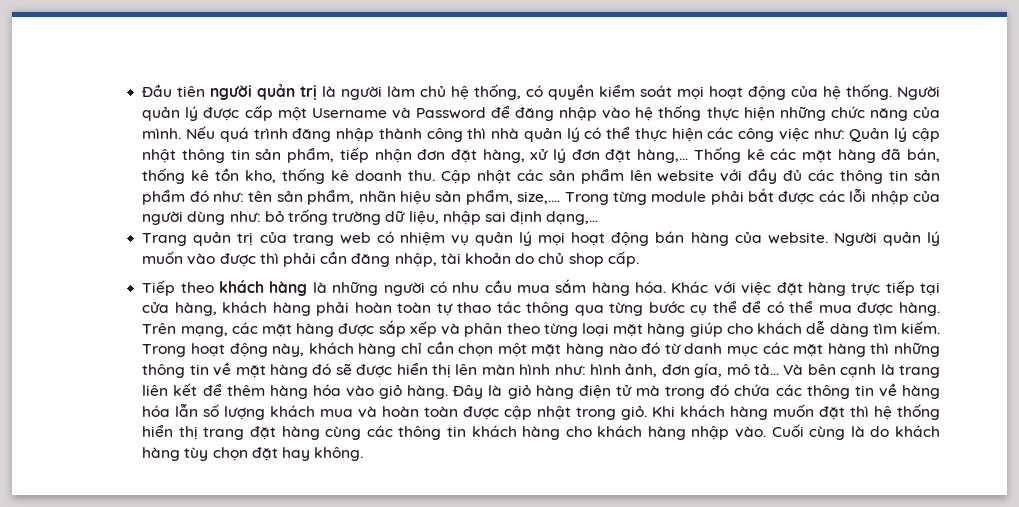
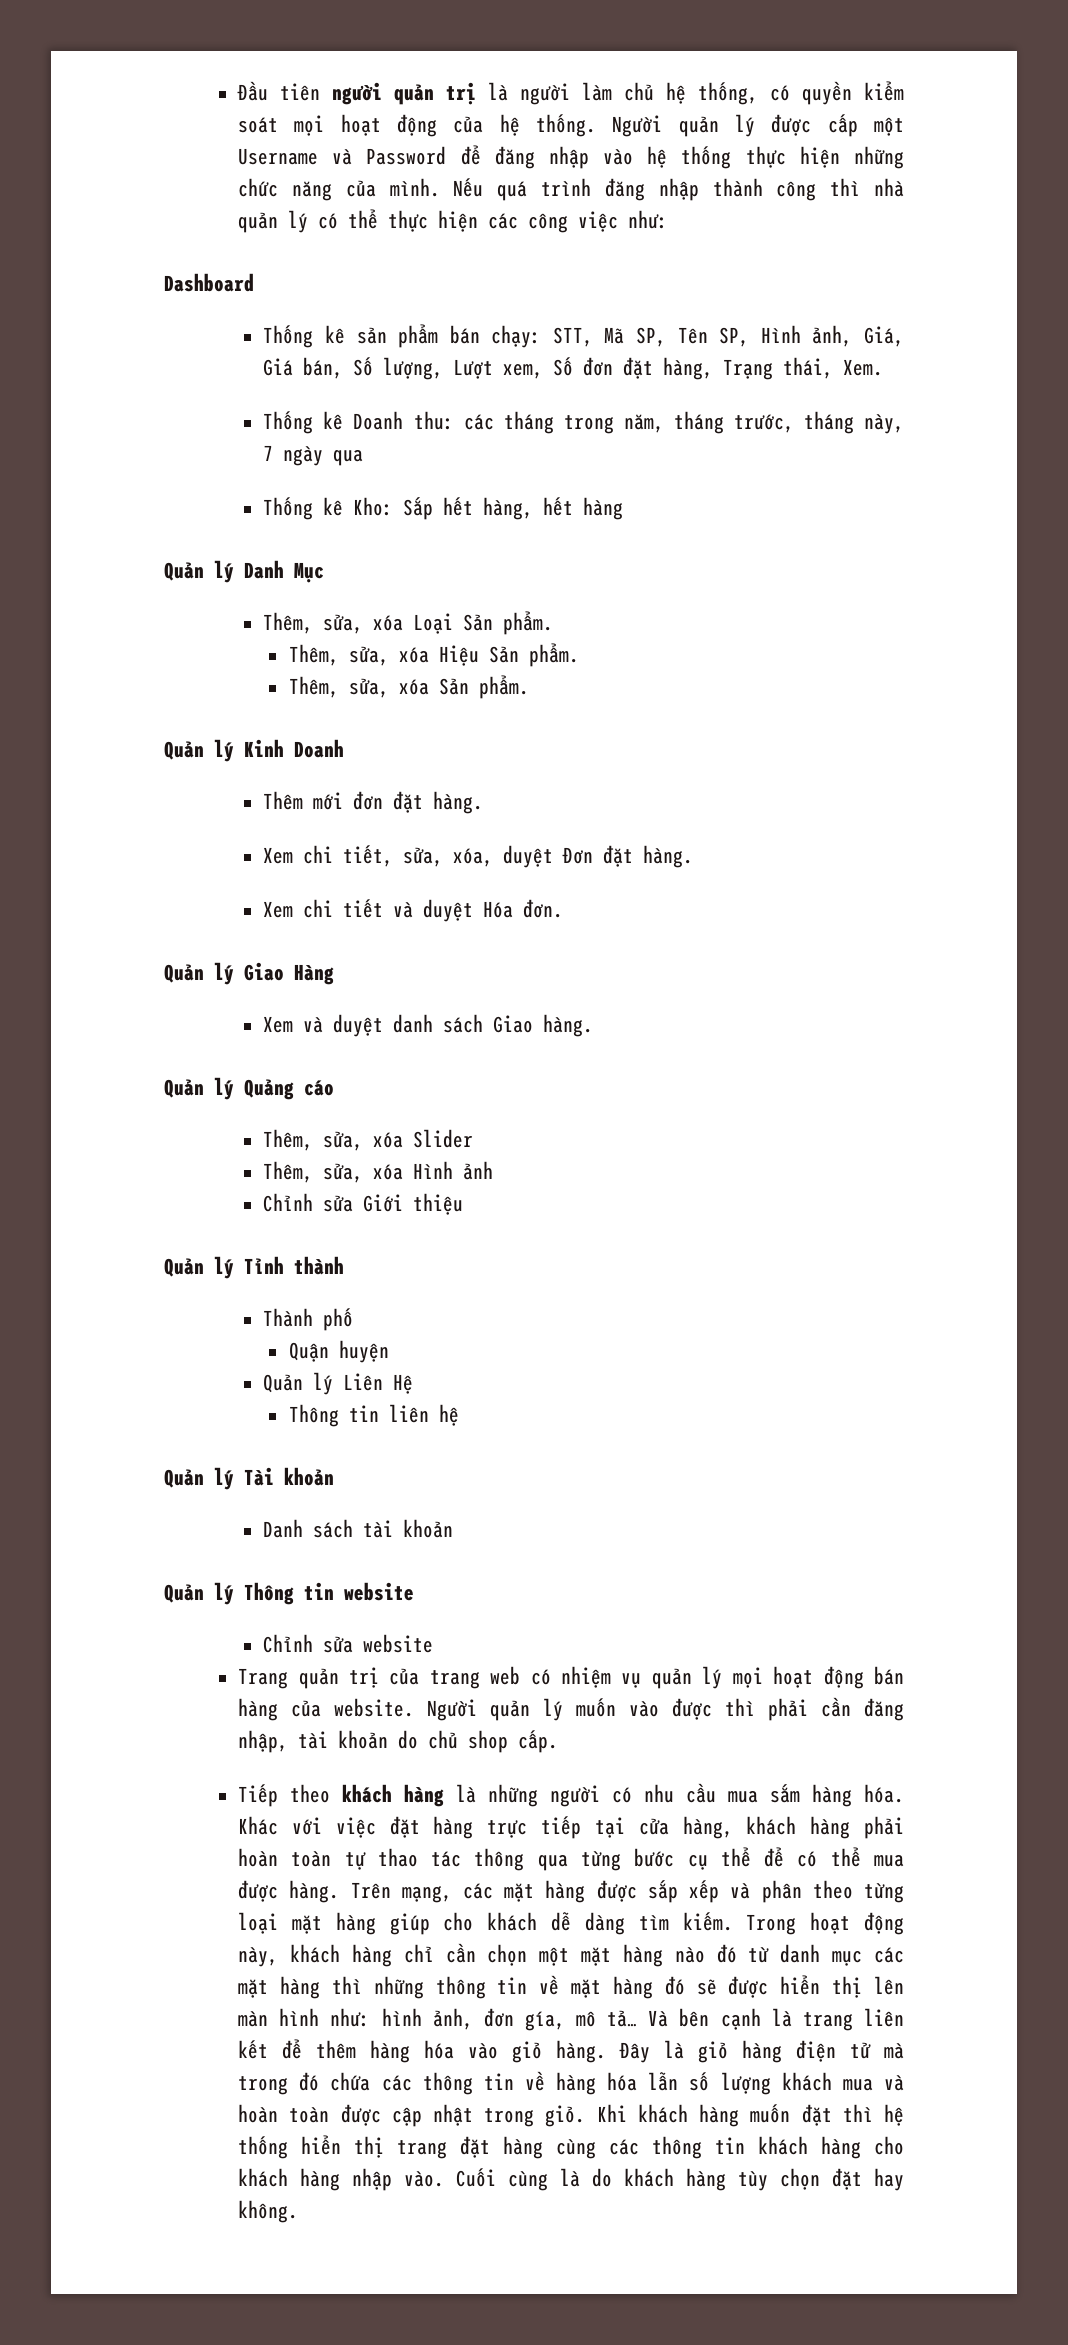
[849,127,941,142] [142,147,940,163] [142,168,941,184] [142,188,941,205] [142,209,599,225] Quản lý cập nhật thông tin sản phẩm, tiếp nhận đơn đặt hàng, xử lý đơn đặt hàng,… Thống kê các mặt hàng đã bán, thống kê tồn kho, thống kê doanh thu. Cập nhật các sản phẩm lên website với đầy đủ các thông tin sản phẩm đó như: tên sản phẩm, nhãn hiệu sản phẩm, size,.… Trong từng module phải bắt được các lỗi nhập của người dùng như: bỏ trống trường dữ liệu, nhập sai định dạng,… -> [164,273,254,292] [263,324,904,348] [263,357,884,380] [263,411,904,434] [263,445,364,466] [263,497,624,520] [164,560,324,583] [263,611,554,635] [288,643,579,667] [288,675,529,699] [164,739,344,762] [263,791,484,814] [263,845,694,868] [263,899,564,922] [164,962,334,985] [263,1014,594,1037] [164,1077,334,1100] [263,1129,474,1151] [263,1161,494,1183] [263,1193,464,1215] [164,1256,344,1279] [263,1308,354,1331] [288,1340,389,1363] [263,1372,414,1395] [288,1404,459,1427] [164,1467,334,1490] [263,1519,454,1538] [164,1582,414,1605] [263,1634,434,1653] // Dashboard // Thống kê sản phẩm bán chạy: STT, Mã SP, Tên SP, Hình ảnh, Giá, Giá bán, Số lượng, Lượt xem, Số đơn đặt hàng, Trạng thái, Xem. // Thống kê Doanh thu: các tháng trong năm, tháng trước, tháng này, 7 ngày qua // Thống kê Kho: Sắp hết hàng, hết hàng // Quản lý Danh Mục // Thêm, sửa, xóa Loại Sản phẩm. // Thêm, sửa, xóa Hiệu Sản phẩm. // Thêm, sửa, xóa Sản phẩm. // Quản lý Kinh Doanh // Thêm mới đơn đặt hàng. // Xem chi tiết, sửa, xóa, duyệt Đơn đặt hàng. // Xem chi tiết và duyệt Hóa đơn. // Quản lý Giao Hàng // Xem và duyệt danh sách Giao hàng. // Quản lý Quảng cáo // Thêm, sửa, xóa Slider // Thêm, sửa, xóa Hình ảnh // Chỉnh sửa Giới thiệu // Quản lý Tỉnh thành // Thành phố // Quận huyện // Quản lý Liên Hệ // Thông tin liên hệ // Quản lý Tài khoản // Danh sách tài khoản // Quản lý Thông tin website // Chỉnh sửa website

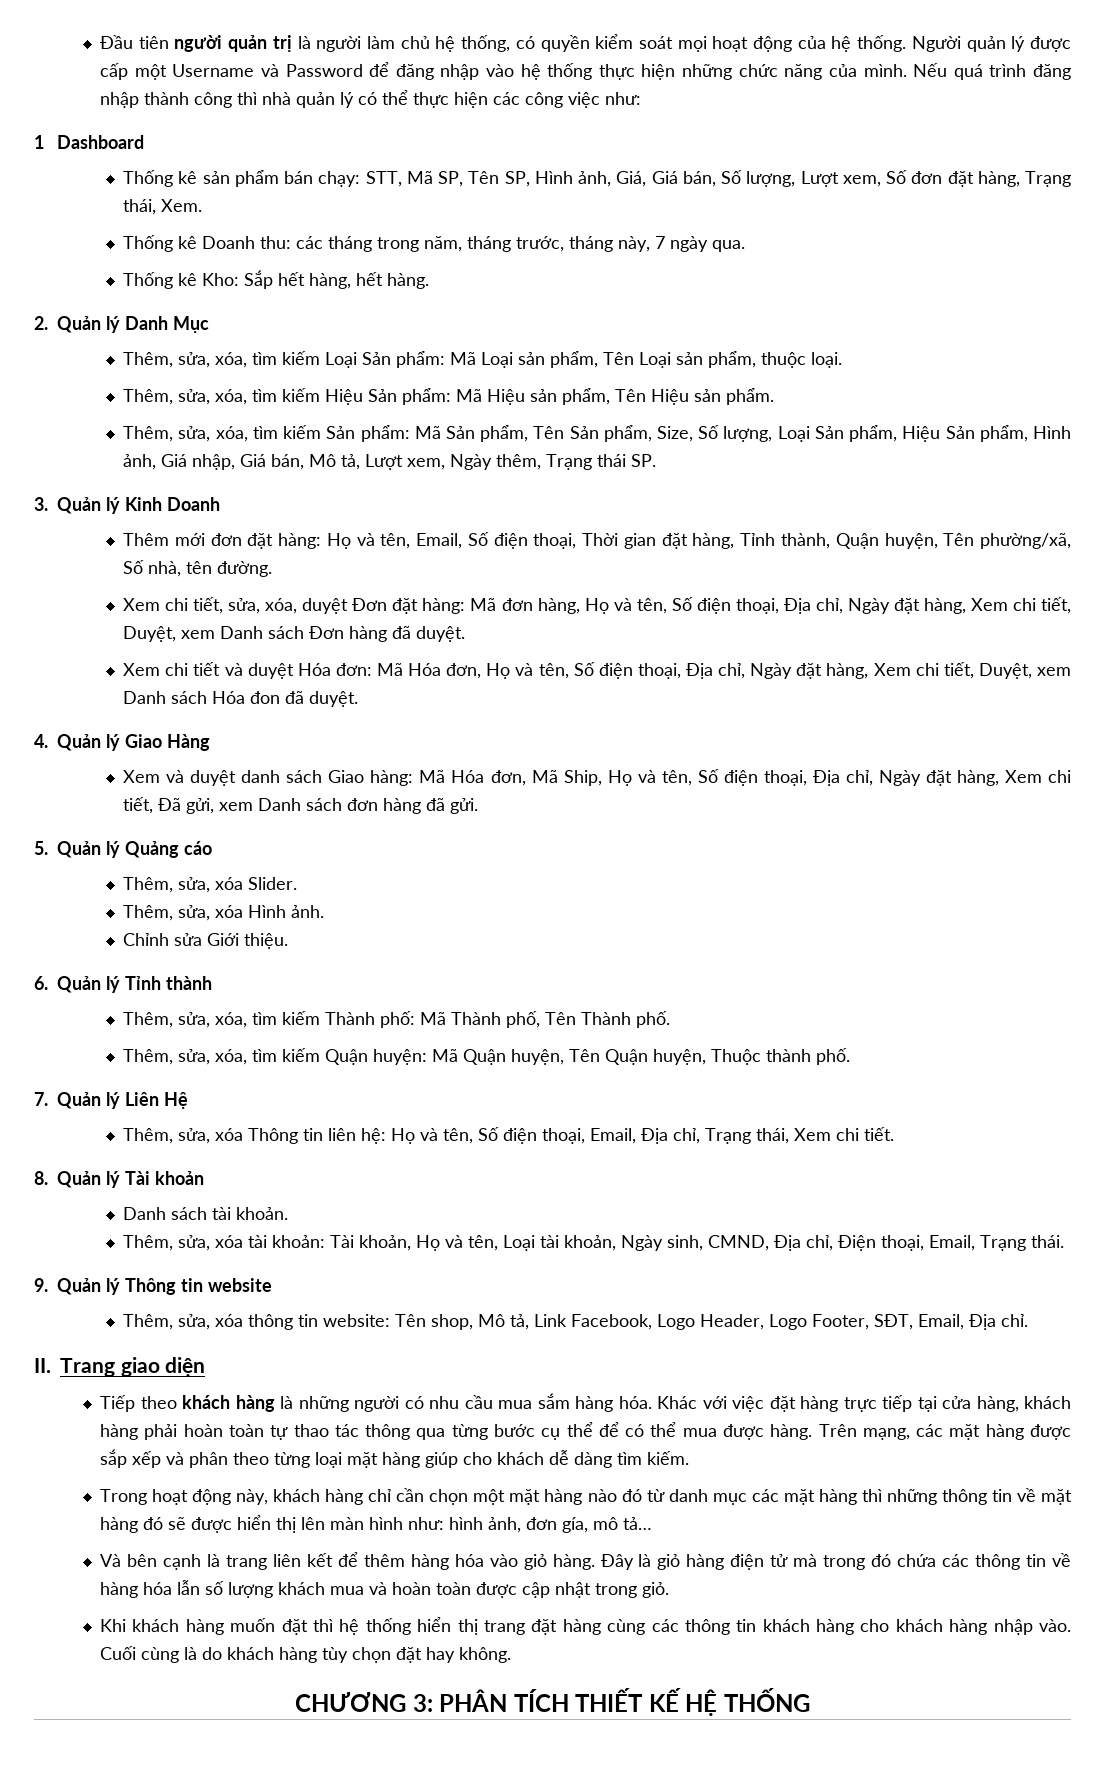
(669, 219) none -> [34,135,44,149] 1
[333,449,364,466] qua -> [712,240,746,252] qua.
[583,497,624,520] hàng // -> [387,273,430,289] [34,316,48,330] hàng. // 2.
[373,611,554,635] [288,643,579,667] [288,675,529,699] xóa Loại Sản phẩm. // Thêm, sửa, xóa Hiệu Sản phẩm. // Thêm, sửa, xóa Sản phẩm. // -> [215,351,843,368] [123,388,775,405] [123,425,1072,442] [123,454,657,470] [34,497,48,511] xóa, tìm kiếm Loại Sản phẩm: Mã Loại sản phẩm, Tên Loại sản phẩm, thuộc loại. // Thêm, sửa, xóa, tìm kiếm Hiệu Sản phẩm: Mã Hiệu sản phẩm, Tên Hiệu sản phẩm. // Thêm, sửa, xóa, tìm kiếm Sản phẩm: Mã Sản phẩm, Tên Sản phẩm, Size, Số lượng, Loại Sản phẩm, Hiệu Sản phẩm, Hình ảnh, Giá nhập, Giá bán, Mô tả, Lượt xem, Ngày thêm, Trạng thái SP. // 3.
[433,791,484,814] hàng. -> [278,532,1071,549] [123,560,273,577] hàng: Họ và tên, Email, Số điện thoại, Thời gian đặt hàng, Tỉnh thành, Quận huyện, Tên phường/xã, Số nhà, tên đường.
[643,845,694,868] hàng. -> [422,597,1071,614] [123,626,466,642] hàng: Mã đơn hàng, Họ và tên, Số điện thoại, Địa chỉ, Ngày đặt hàng, Xem chi tiết, Duyệt, xem Danh sách Đơn hàng đã duyệt.
[523,899,564,918] đơn. // -> [335,662,1072,679] [123,691,359,707] [34,734,48,748] đơn: Mã Hóa đơn, Họ và tên, Số điện thoại, Địa chỉ, Ngày đặt hàng, Xem chi tiết, Duyệt, xem Danh sách Hóa đon đã duyệt. // 4.
[543,1014,594,1037] hàng. // -> [370,769,1071,786] [123,797,479,814] [34,841,48,855] hàng: Mã Hóa đơn, Mã Ship, Họ và tên, Số điện thoại, Địa chỉ, Ngày đặt hàng, Xem chi tiết, Đã gửi, xem Danh sách đơn hàng đã gửi. // 5.
[413,1129,474,1148] Slider -> [248,877,298,890] Slider.
[463,1161,494,1180] ảnh -> [291,905,325,918] ảnh.
[413,1193,464,1215] thiệu // -> [244,933,289,949] [34,976,48,990] thiệu. // 6.
[263,1308,354,1331] [288,1340,389,1363] [263,1372,414,1395] [288,1404,459,1427] Thành phố // Quận huyện // Quản lý Liên Hệ // Thông tin liên hệ // -> [123,1011,671,1028] [123,1048,851,1065] [34,1092,188,1109] [123,1127,895,1144] [34,1171,48,1185] Thêm, sửa, xóa, tìm kiếm Thành phố: Mã Thành phố, Tên Thành phố. // Thêm, sửa, xóa, tìm kiếm Quận huyện: Mã Quận huyện, Tên Quận huyện, Thuộc thành phố. // 7. Quản lý Liên Hệ // Thêm, sửa, xóa Thông tin liên hệ: Họ và tên, Số điện thoại, Email, Địa chỉ, Trạng thái, Xem chi tiết. // 8.
[403,1519,454,1538] khoản // -> [236,1207,289,1220] [123,1235,1065,1251] [34,1278,48,1292] khoản. // Thêm, sửa, xóa tài khoản: Tài khoản, Họ và tên, Loại tài khoản, Ngày sinh, CMND, Địa chỉ, Điện thoại, Email, Trạng thái. // 9.
[263,1634,434,1653] [238,1666,905,1689] [238,1697,904,1721] [238,1730,559,1753] Chỉnh sửa website // Trang quản trị của trang web có nhiệm vụ quản lý mọi hoạt động bán hàng của website. Người quản lý muốn vào được thì phải cần đăng nhập, tài khoản do chủ shop cấp. -> [123,1314,1029,1330] [34,1357,206,1377] Thêm, sửa, xóa thông tin website: Tên shop, Mô tả, Link Facebook, Logo Header, Logo Footer, SĐT, Email, Địa chỉ. // II. Trang giao diện
(733, 1921) none -> (690, 1458) //
(638, 2018) none -> (653, 1523) //
(586, 2116) none -> (670, 1590) //
(299, 2211) none -> [295,1688,810,1716] // CHƯƠNG 3: PHÂN TÍCH THIẾT KẾ HỆ THỐNG

